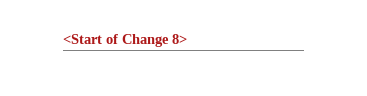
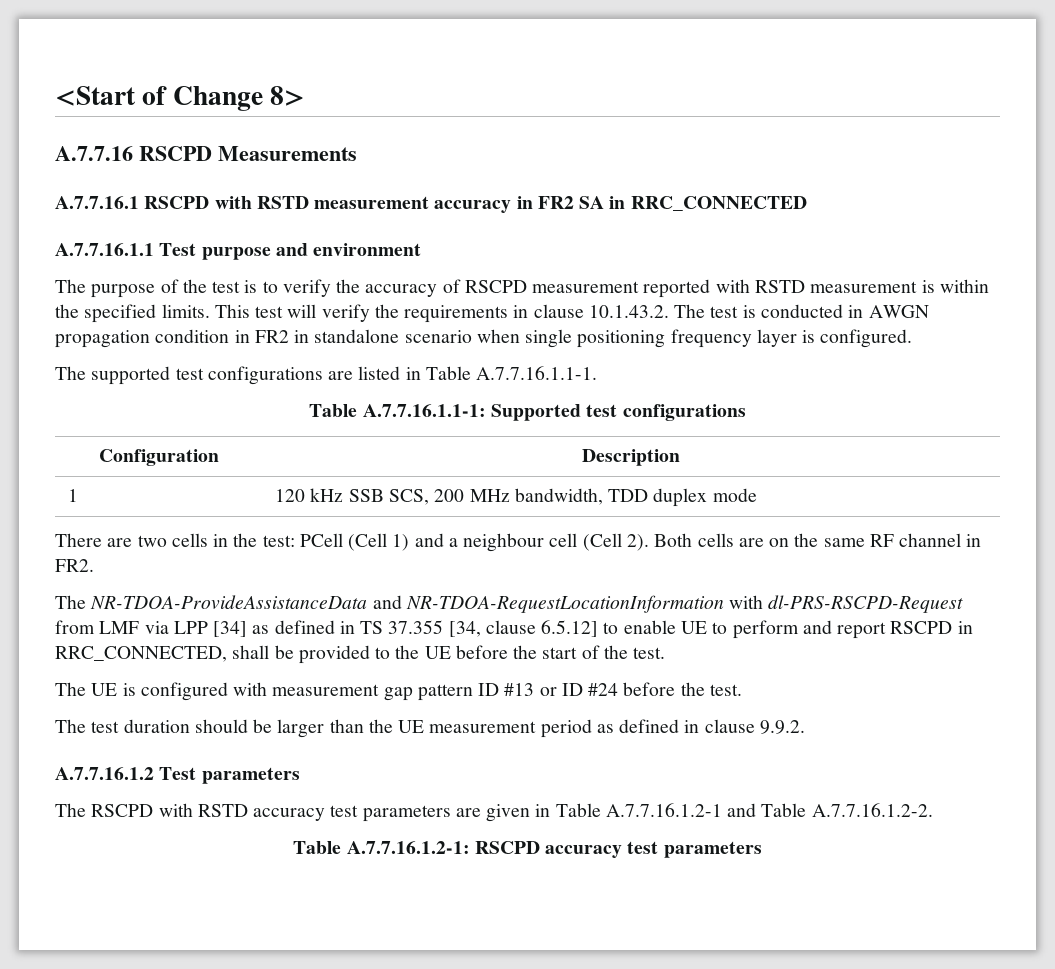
(187, 39) none -> [55,146,357,161] [55,196,807,213] [55,243,422,260] [55,279,989,298] [55,304,929,323] [55,329,913,348] [55,366,598,385] [309,404,746,421] [99,449,219,466] [582,449,681,466] [68,489,79,502] [275,488,757,507] [55,533,982,552] [55,559,94,572] [55,595,964,613] [55,620,973,639] [55,645,666,664] [55,682,742,701] [55,719,805,738] [55,767,300,784] [55,803,933,822] [293,841,762,858] // A.7.7.16 RSCPD Measurements // A.7.7.16.1 RSCPD with RSTD measurement accuracy in FR2 SA in RRC_CONNECTED // A.7.7.16.1.1 Test purpose and environment // The purpose of the test is to verify the accuracy of RSCPD measurement reported with RSTD measurement is within the specified limits. This test will verify the requirements in clause 10.1.43.2. The test is conducted in AWGN propagation condition in FR2 in standalone scenario when single positioning frequency layer is configured. // The supported test configurations are listed in Table A.7.7.16.1.1-1. // Table A.7.7.16.1.1-1: Supported test configurations // Configuration | Description // 1 | 120 kHz SSB SCS, 200 MHz bandwidth, TDD duplex mode // There are two cells in the test: PCell (Cell 1) and a neighbour cell (Cell 2). Both cells are on the same RF channel in FR2. // The NR-TDOA-ProvideAssistanceData and NR-TDOA-RequestLocationInformation with dl-PRS-RSCPD-Request from LMF via LPP [34] as defined in TS 37.355 [34, clause 6.5.12] to enable UE to perform and report RSCPD in RRC_CONNECTED, shall be provided to the UE before the start of the test. // The UE is configured with measurement gap pattern ID #13 or ID #24 before the test. // The test duration should be larger than the UE measurement period as defined in clause 9.9.2. // A.7.7.16.1.2 Test parameters // The RSCPD with RSTD accuracy test parameters are given in Table A.7.7.16.1.2-1 and Table A.7.7.16.1.2-2. // Table A.7.7.16.1.2-1: RSCPD accuracy test parameters

